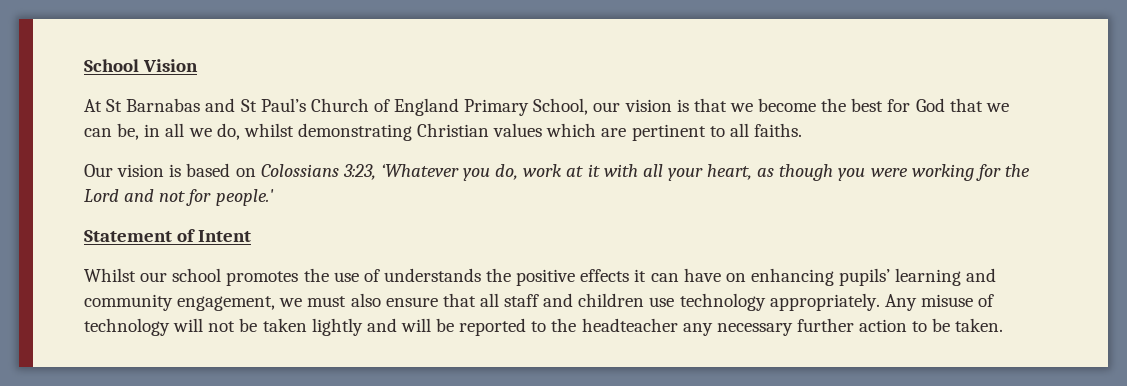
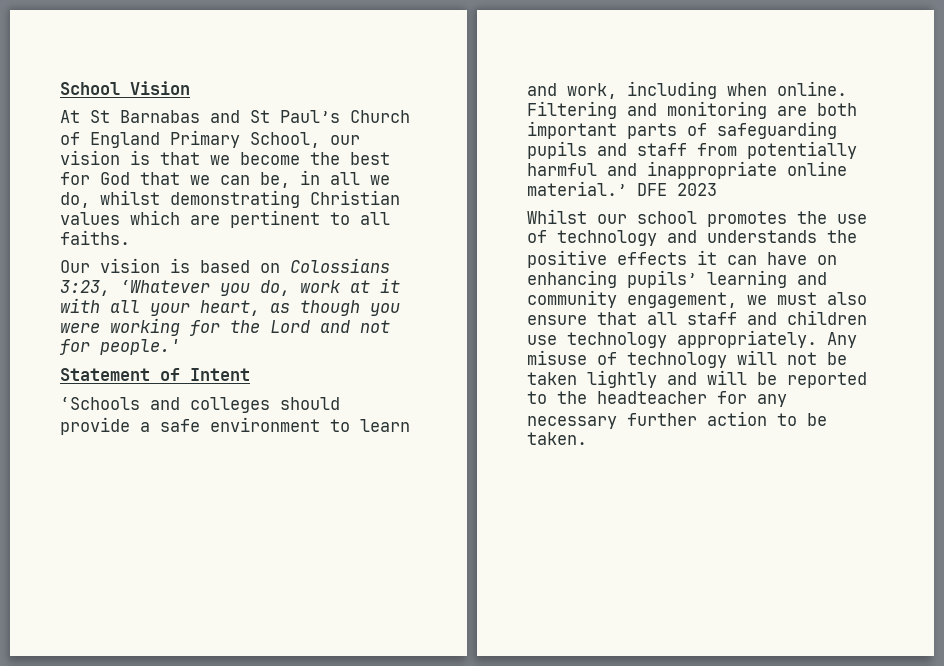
(252, 236) none -> [60,397,340,413] [60,417,410,435] [527,81,847,99] [527,101,857,119] [527,121,837,139] [527,141,857,159] [527,161,847,179] [527,181,717,196] // ‘Schools and colleges should provide a safe environment to learn and work, including when online. Filtering and monitoring are both important parts of safeguarding pupils and staff from potentially harmful and inappropriate online material.’ DFE 2023
(380, 275) none -> [557,230,697,246] technology and
(678, 325) none -> [717,391,747,404] for

